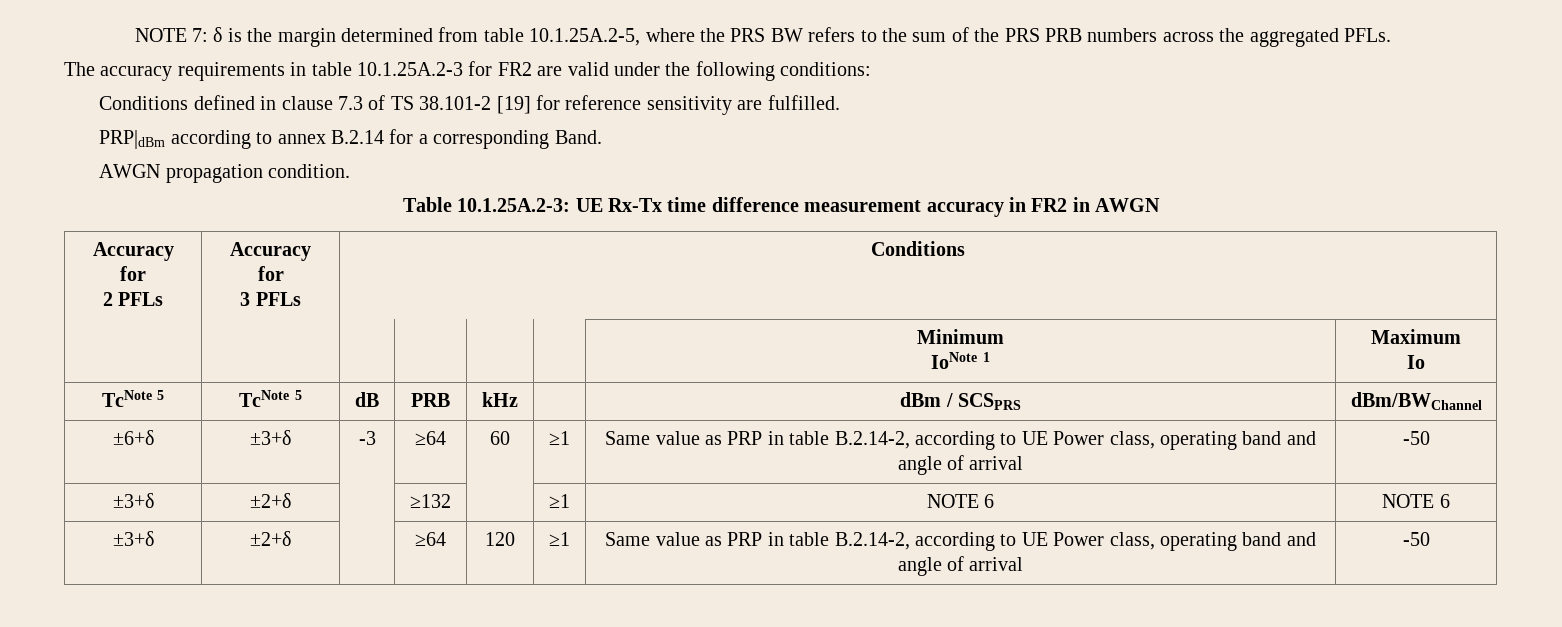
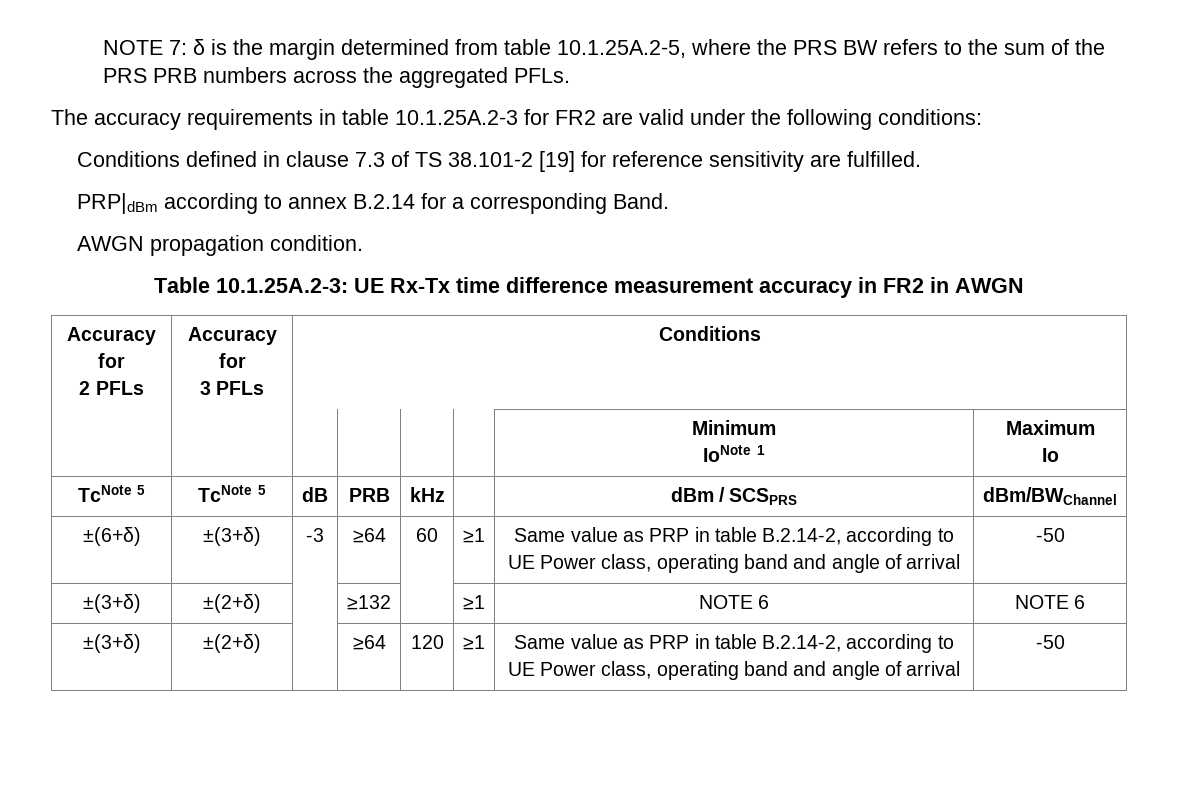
[112,430,154,445] [249,430,291,445] ±6+δ | ±3+δ -> [82,527,141,546] [203,527,261,546] ±(6+δ) | ±(3+δ)
[112,493,154,508] [249,493,291,508] ±3+δ | ±2+δ -> [82,594,141,613] [203,594,261,613] ±(3+δ) | ±(2+δ)
[112,531,154,546] [249,531,291,546] ±3+δ | ±2+δ -> [82,634,141,653] [203,634,261,653] ±(3+δ) | ±(2+δ)

